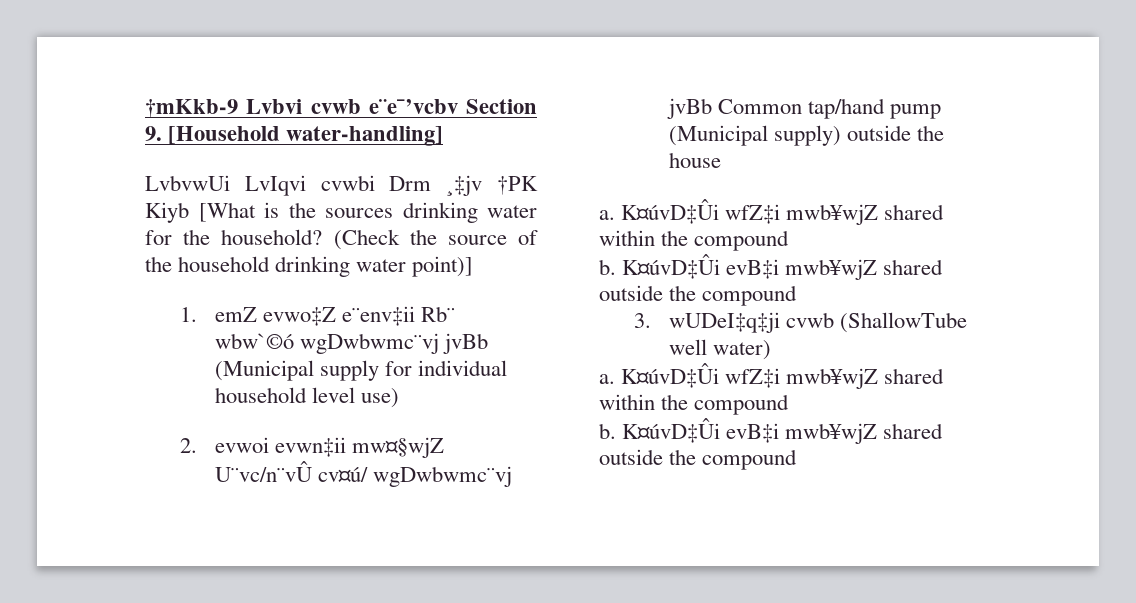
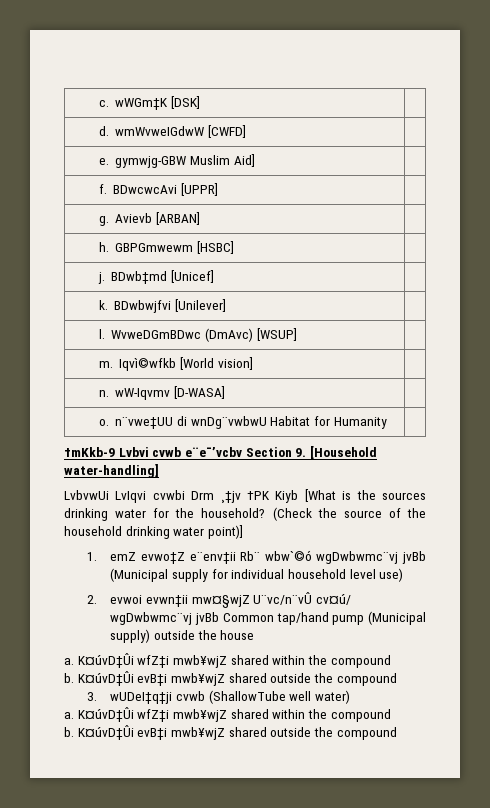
(145, 108) none -> [98,96,200,110] [98,125,246,138] [98,154,255,168] [98,183,218,196] [98,212,200,226] [98,241,234,254] [97,270,214,284] [98,299,226,313] [98,328,297,342] [98,357,253,371] [98,386,225,400] [98,416,387,429] c. wWGm‡K [DSK] | // d. wmWvweIGdwW [CWFD] | // e. gymwjg-GBW Muslim Aid] | // f. BDwcwcAvi [UPPR] | // g. Avievb [ARBAN] | // h. GBPGmwewm [HSBC] | // j. BDwb‡md [Unicef] | // k. BDwbwjfvi [Unilever] | // l. WvweDGmBDwc (DmAvc) [WSUP] | // m. Iqvì©wfkb [World vision] | // n. wW-Iqvmv [D-WASA] | // o. n¨vwe‡UU di wnDg¨vwbwU Habitat for Humanity | //

